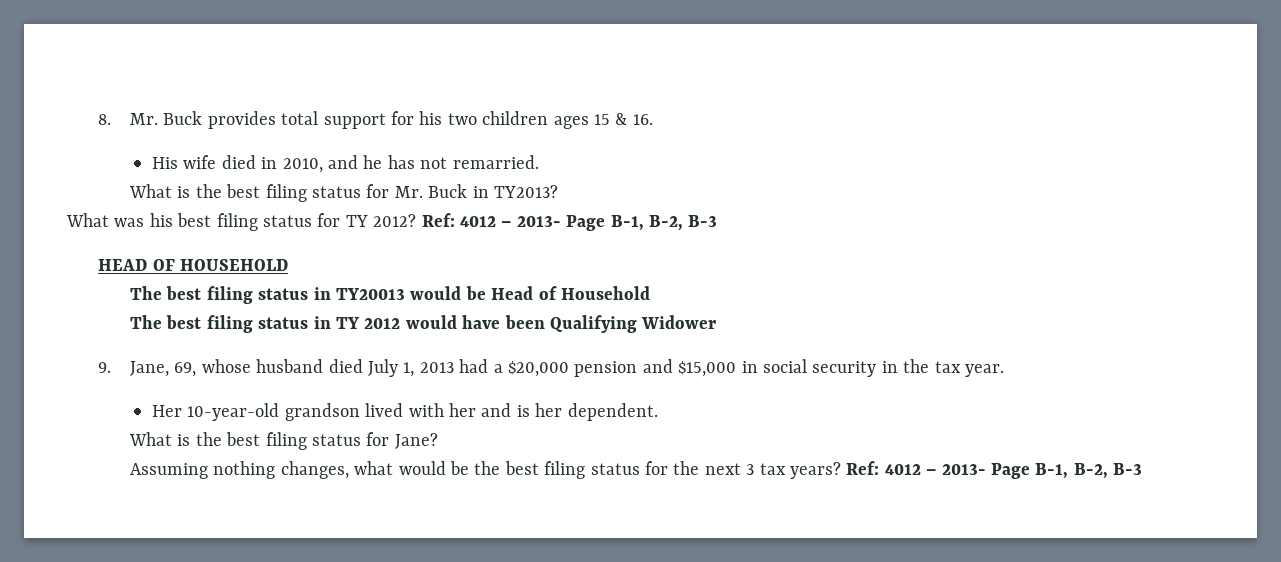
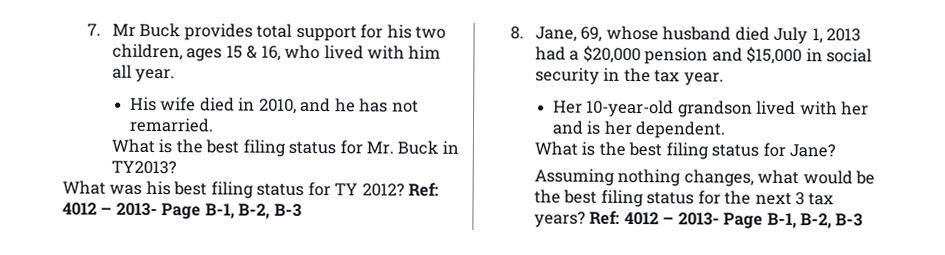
[98,113,158,125] 8. Mr. -> [87,23,136,36] 7. Mr
[482,111,549,125] children -> [111,43,183,61] children,
[632,114,653,125] 16. -> [260,44,442,61] [111,64,176,83] 16, who lived with him all year.
[98,259,289,271] [129,286,650,304] [129,315,717,333] [98,362,112,373] HEAD OF HOUSEHOLD // The best filing status in TY20013 would be Head of Household // The best filing status in TY 2012 would have been Qualifying Widower // 9. -> [510,26,525,40] 8.

